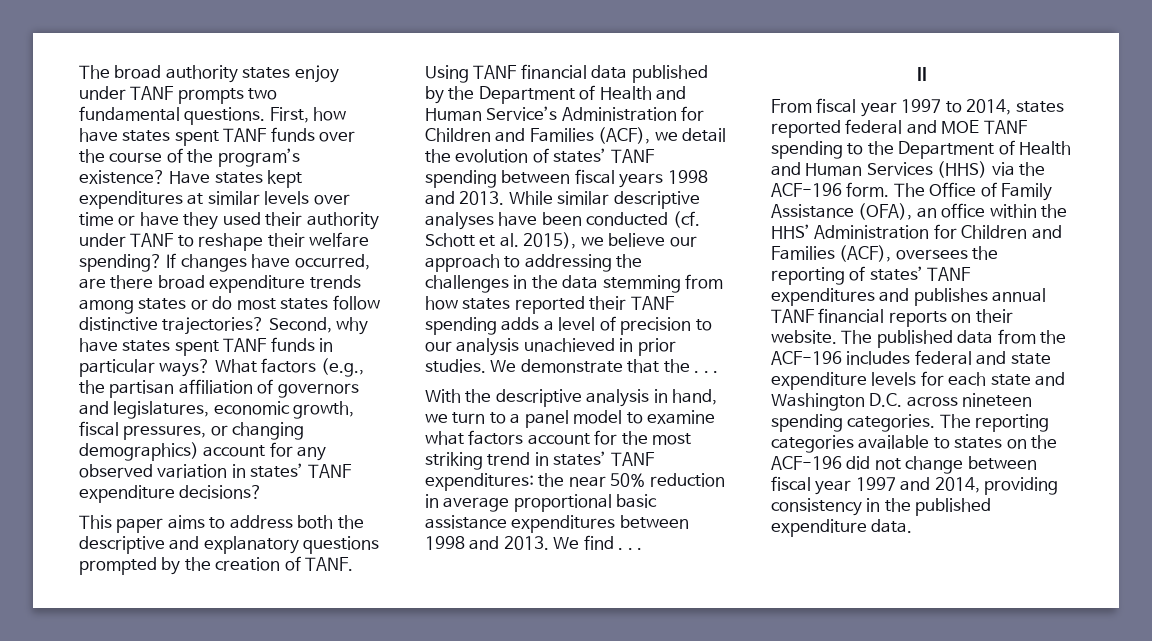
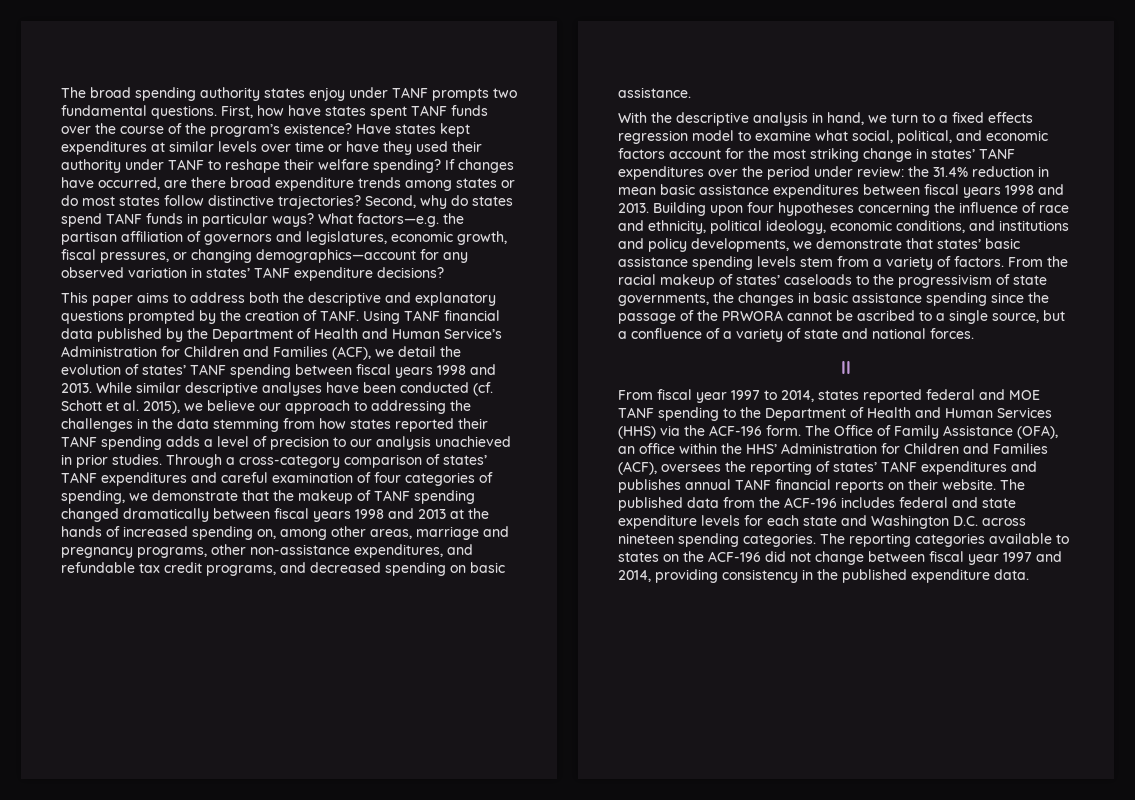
(162, 72) none -> [135,87,196,101] spending
[79,338,219,356] have states spent -> [451,195,513,206] [61,213,102,227] do states spend
[261,358,364,377] factors (e.g., -> [357,213,439,227] factors—e.g.
[79,442,266,461] demographics) account -> [256,249,416,263] demographics—account
[490,359,719,373] We demonstrate that the . . . -> [166,454,487,468] [61,472,493,486] [61,490,475,504] [61,508,489,522] [61,526,509,540] [61,544,473,558] [61,562,505,576] [618,87,691,98] Through a cross-category comparison of states’ TANF expenditures and careful examination of four categories of spending, we demonstrate that the makeup of TANF spending changed dramatically between fiscal years 1998 and 2013 at the hands of increased spending on, among other areas, marriage and pregnancy programs, other non-assistance expenditures, and refundable tax credit programs, and decreased spending on basic assistance.
[524,410,569,428] panel -> [952,112,1033,123] [618,130,688,144] fixed effects regression
(464, 438) none -> [852,130,1048,144] social, political, and economic
[487,451,655,466] [425,473,725,491] [425,494,612,512] trend in states’ TANF expenditures: the near 50% reduction in average proportional -> [863,148,1015,162] [618,166,1049,180] [618,187,656,195] change in states’ TANF expenditures over the period under review: the 31.4% reduction in mean
[425,535,643,550] 1998 and 2013. We find . . . -> [924,184,1064,198] [618,202,1069,216] [618,220,1069,234] [618,238,1020,252] [618,256,1068,270] [618,274,1047,288] [618,292,1049,306] [618,310,1065,324] [618,328,974,342] fiscal years 1998 and 2013. Building upon four hypotheses concerning the influence of race and ethnicity, political ideology, economic conditions, and institutions and policy developments, we demonstrate that states’ basic assistance spending levels stem from a variety of factors. From the racial makeup of states’ caseloads to the progressivism of state governments, the changes in basic assistance spending since the passage of the PRWORA cannot be ascribed to a single source, but a confluence of a variety of state and national forces.

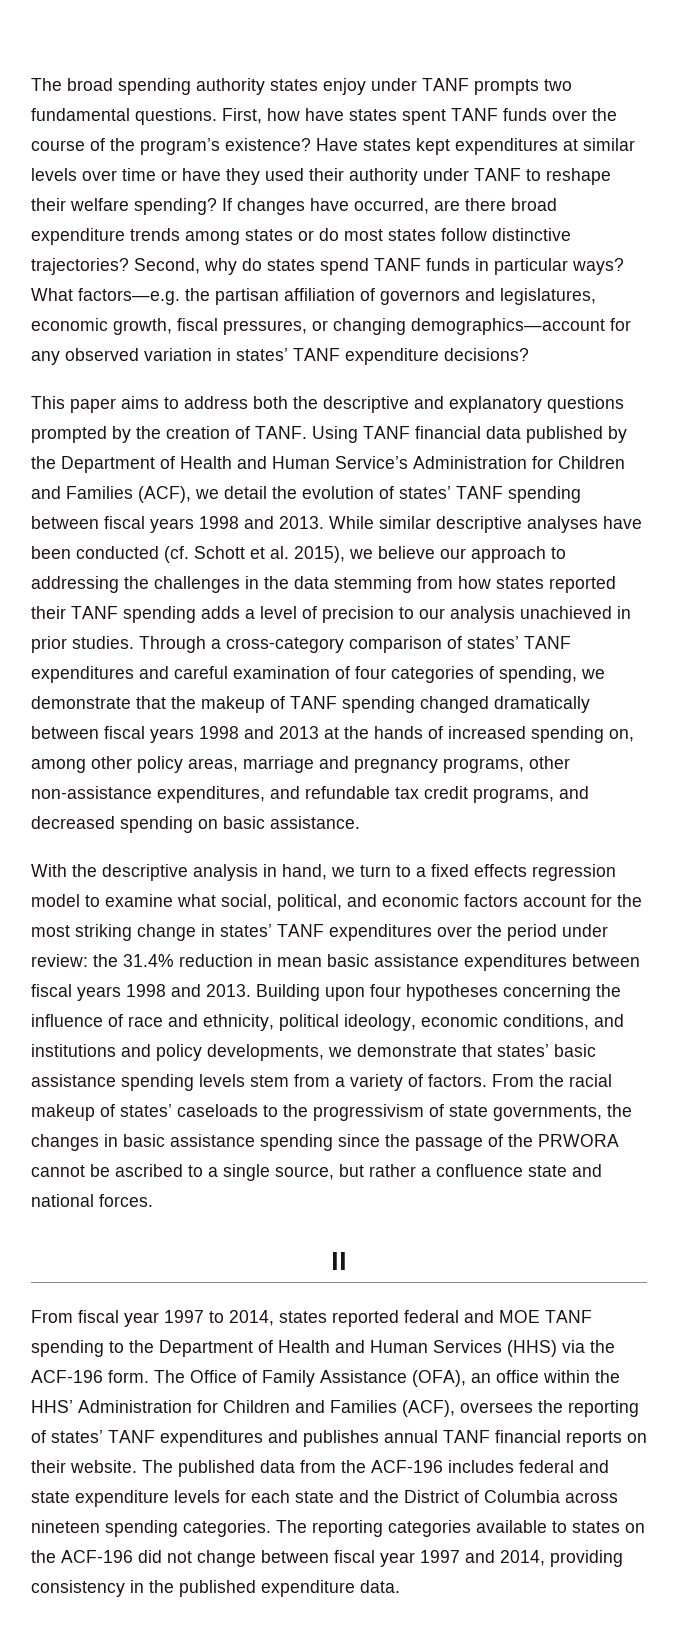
(366, 531) none -> [137,756,183,773] policy
(1065, 315) none -> [369,1164,416,1177] rather
[706,328,801,342] of a variety of -> (523, 1170) none
[871,515,978,529] Washington D.C. -> [374,1490,560,1503] the District of Columbia

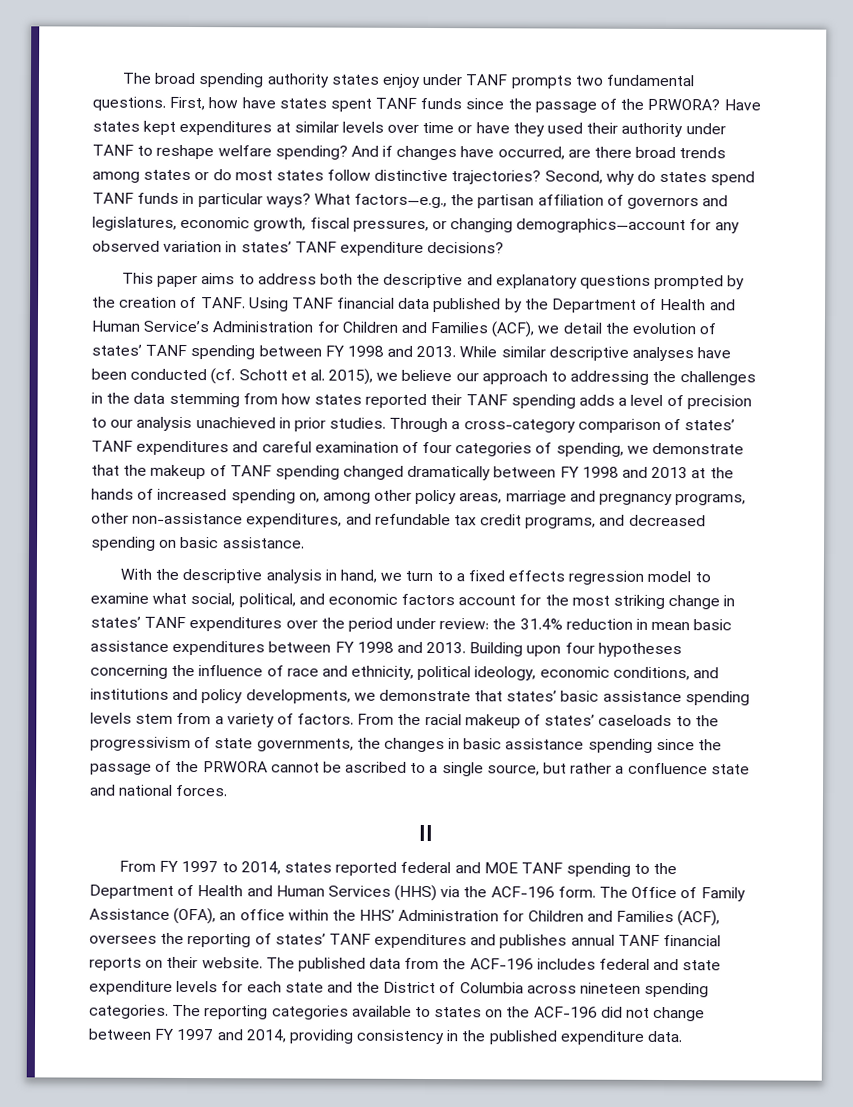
[552,108,617,121] [31,138,311,155] over the course of the program’s existence? -> [465,98,721,113] since the passage of the PRWORA?
[31,198,66,211] their -> (215, 152) none
[222,198,232,211] If -> [350,145,394,157] And if
[31,228,125,245] expenditure -> (677, 152) none
[78,288,180,305] factors—e.g. -> [354,193,448,209] factors—e.g.,
[104,516,194,533] fiscal years -> [324,345,344,357] FY
[104,726,194,743] fiscal years -> [559,466,579,478] FY
[31,984,121,1001] fiscal years -> [334,641,354,653] FY
[78,1310,159,1327] fiscal year -> [159,860,179,872] FY
[334,1550,415,1567] fiscal year -> [154,1028,175,1040] FY

